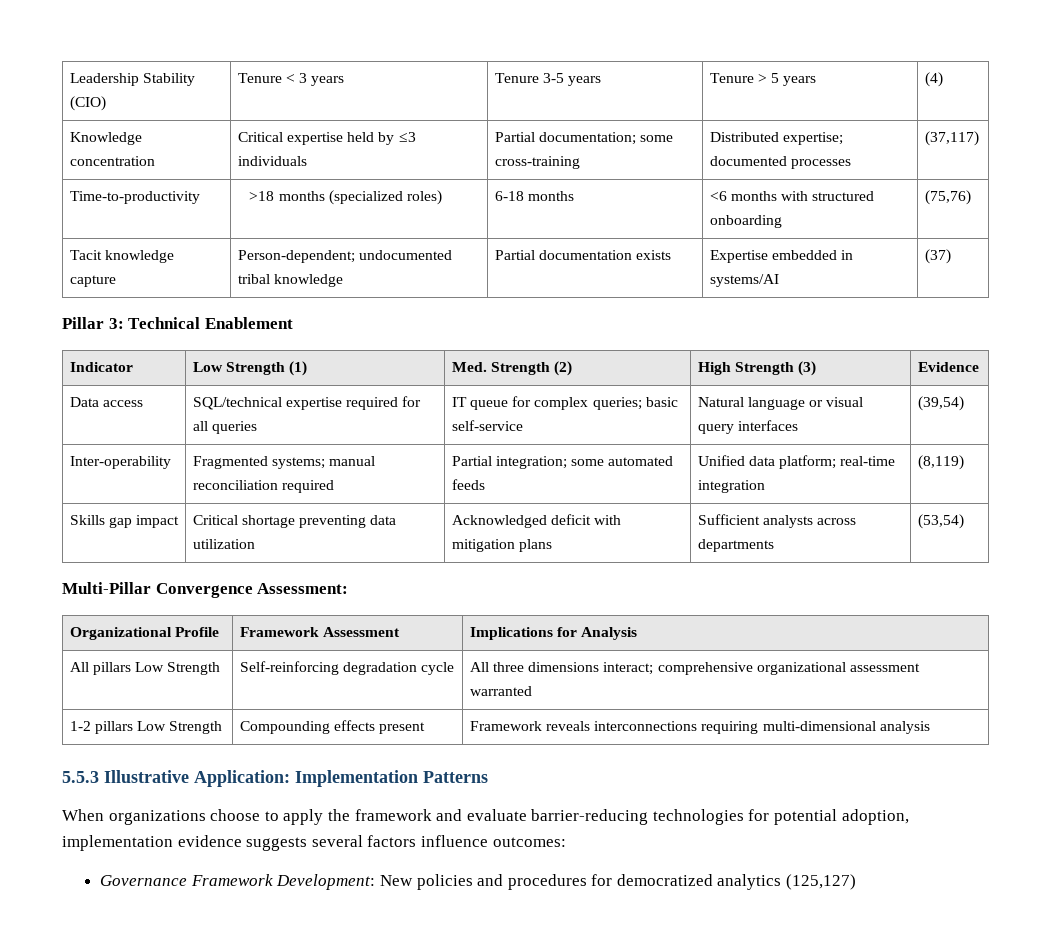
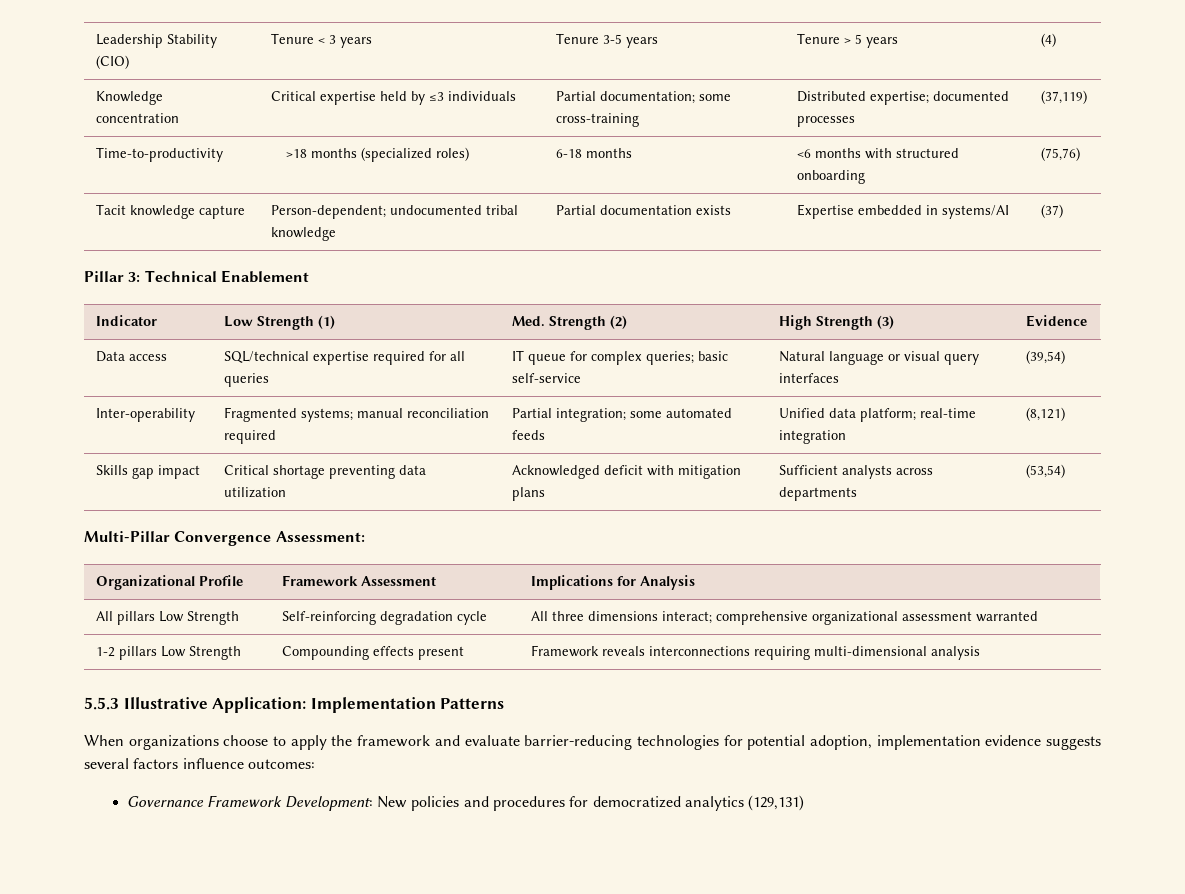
[924,131,979,146] (37,117) -> [1040,90,1087,104] (37,119)
[917,455,964,470] (8,119) -> [1025,407,1065,421] (8,121)
[786,874,857,890] (125,127) -> [748,795,805,811] (129,131)

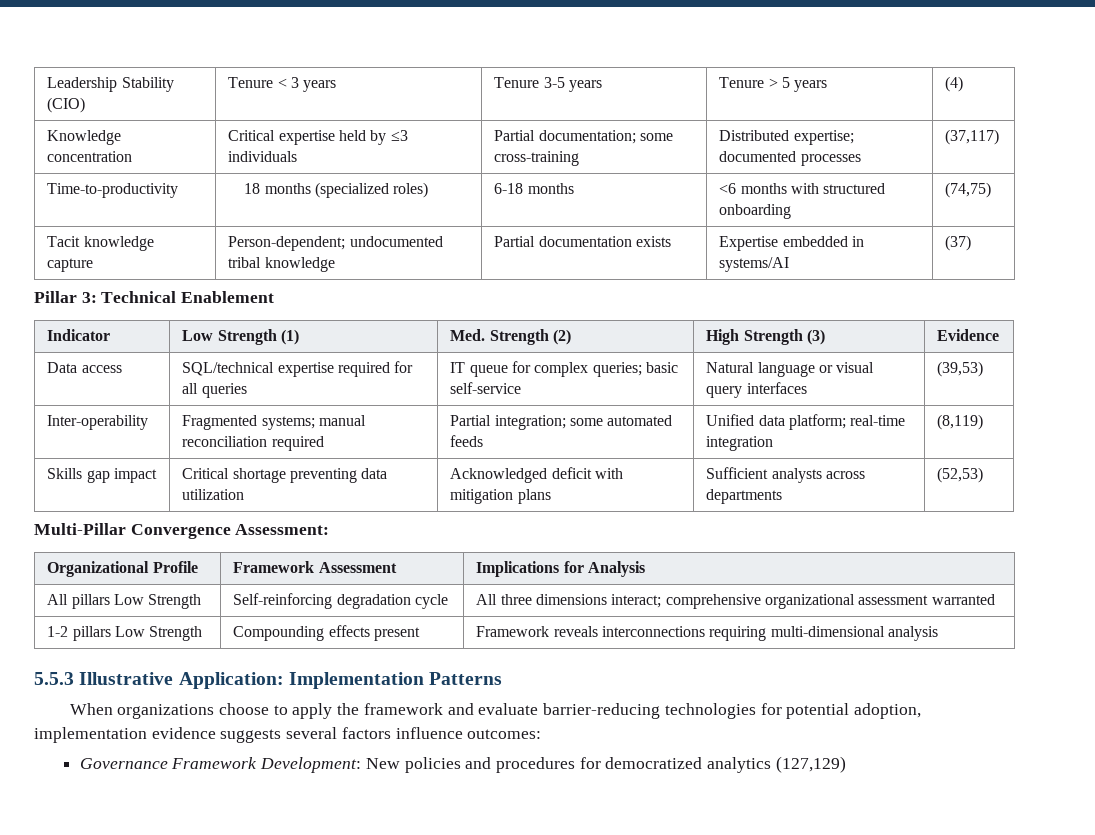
[1040,90,1087,104] (37,119) -> [945,129,1000,145] (37,117)
[286,149,308,158] >18 -> [244,183,261,194] 18
[1040,147,1080,161] (75,76) -> [945,182,992,198] (74,75)
[1025,350,1065,364] (39,54) -> [937,361,984,377] (39,53)
[1025,407,1065,421] (8,121) -> [937,414,984,430] (8,119)
[1025,464,1065,478] (53,54) -> [937,467,984,483] (52,53)
[748,795,805,811] (129,131) -> [775,756,846,773] (127,129)

